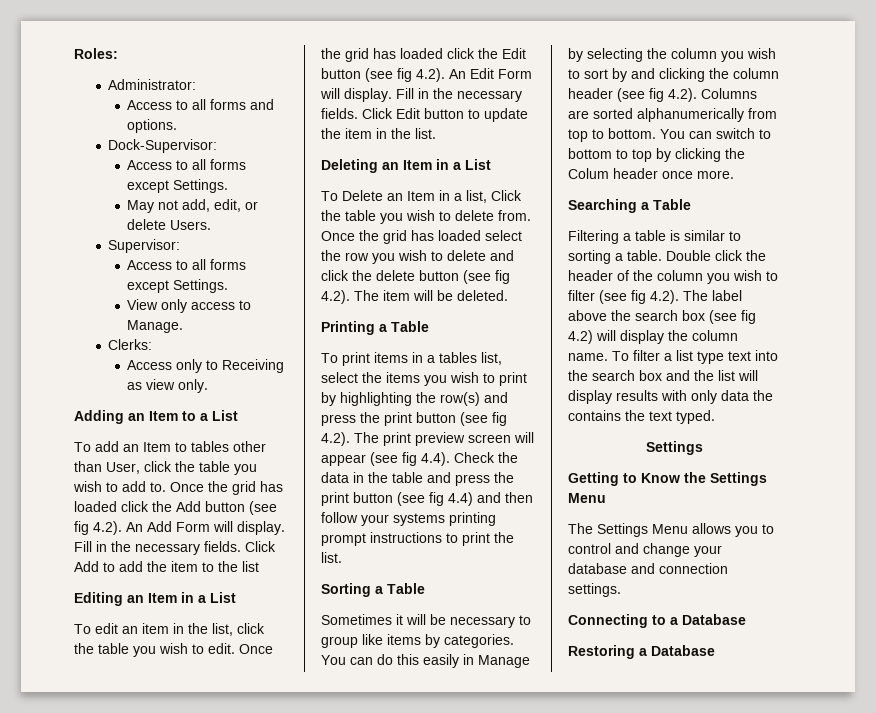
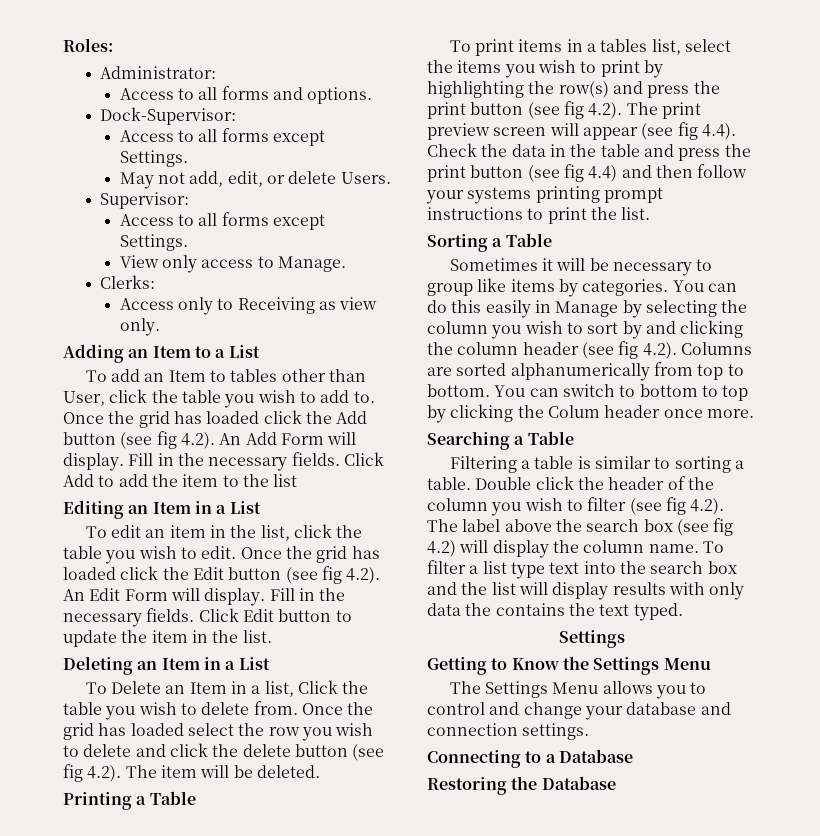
[639,648,647,656] a -> [511,776,538,790] the

